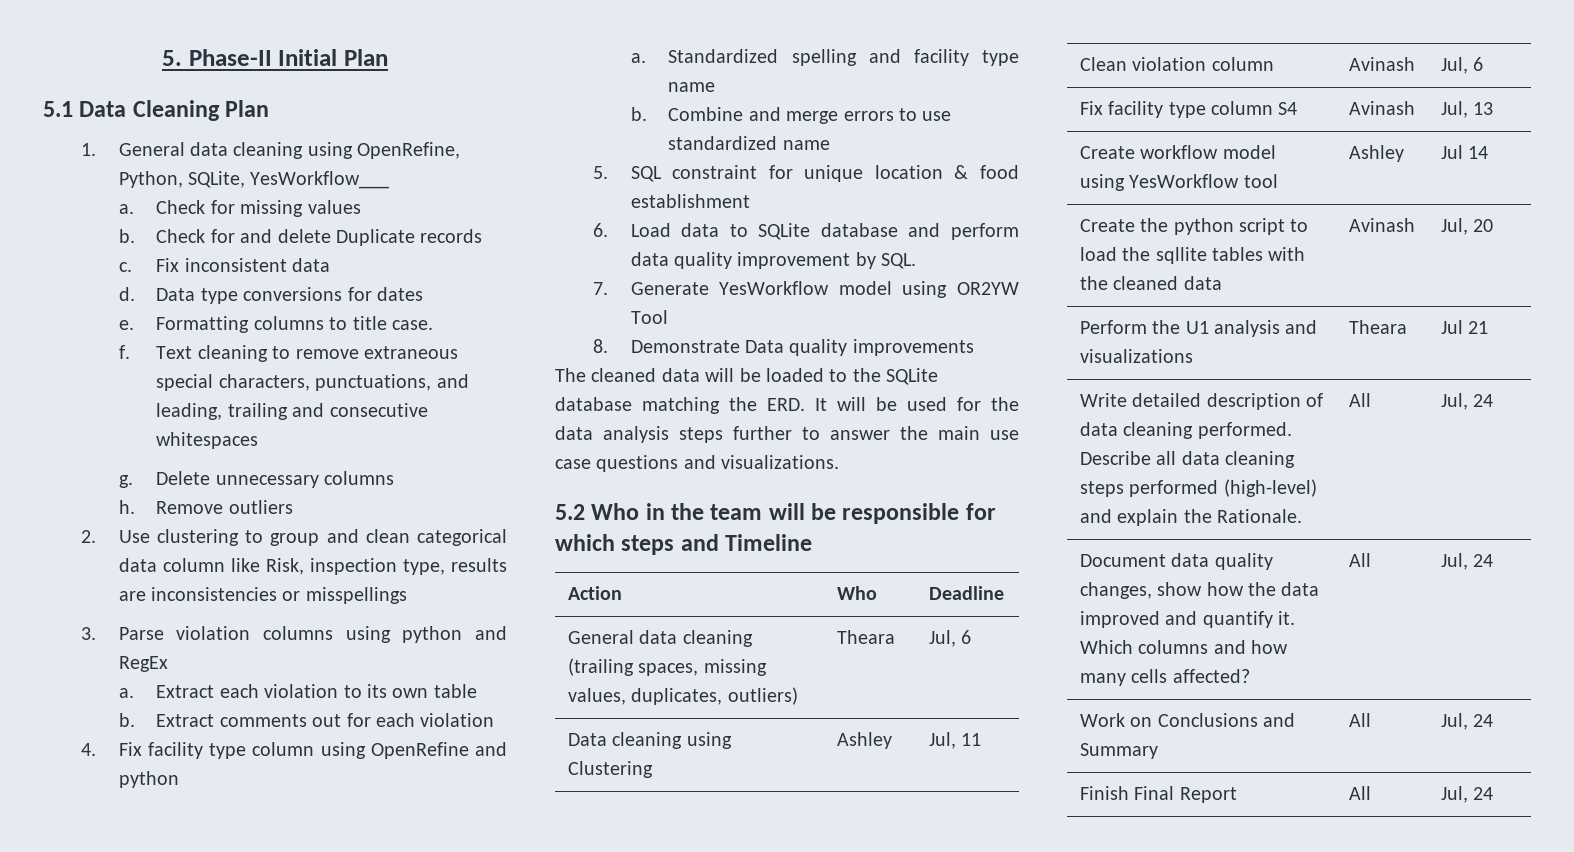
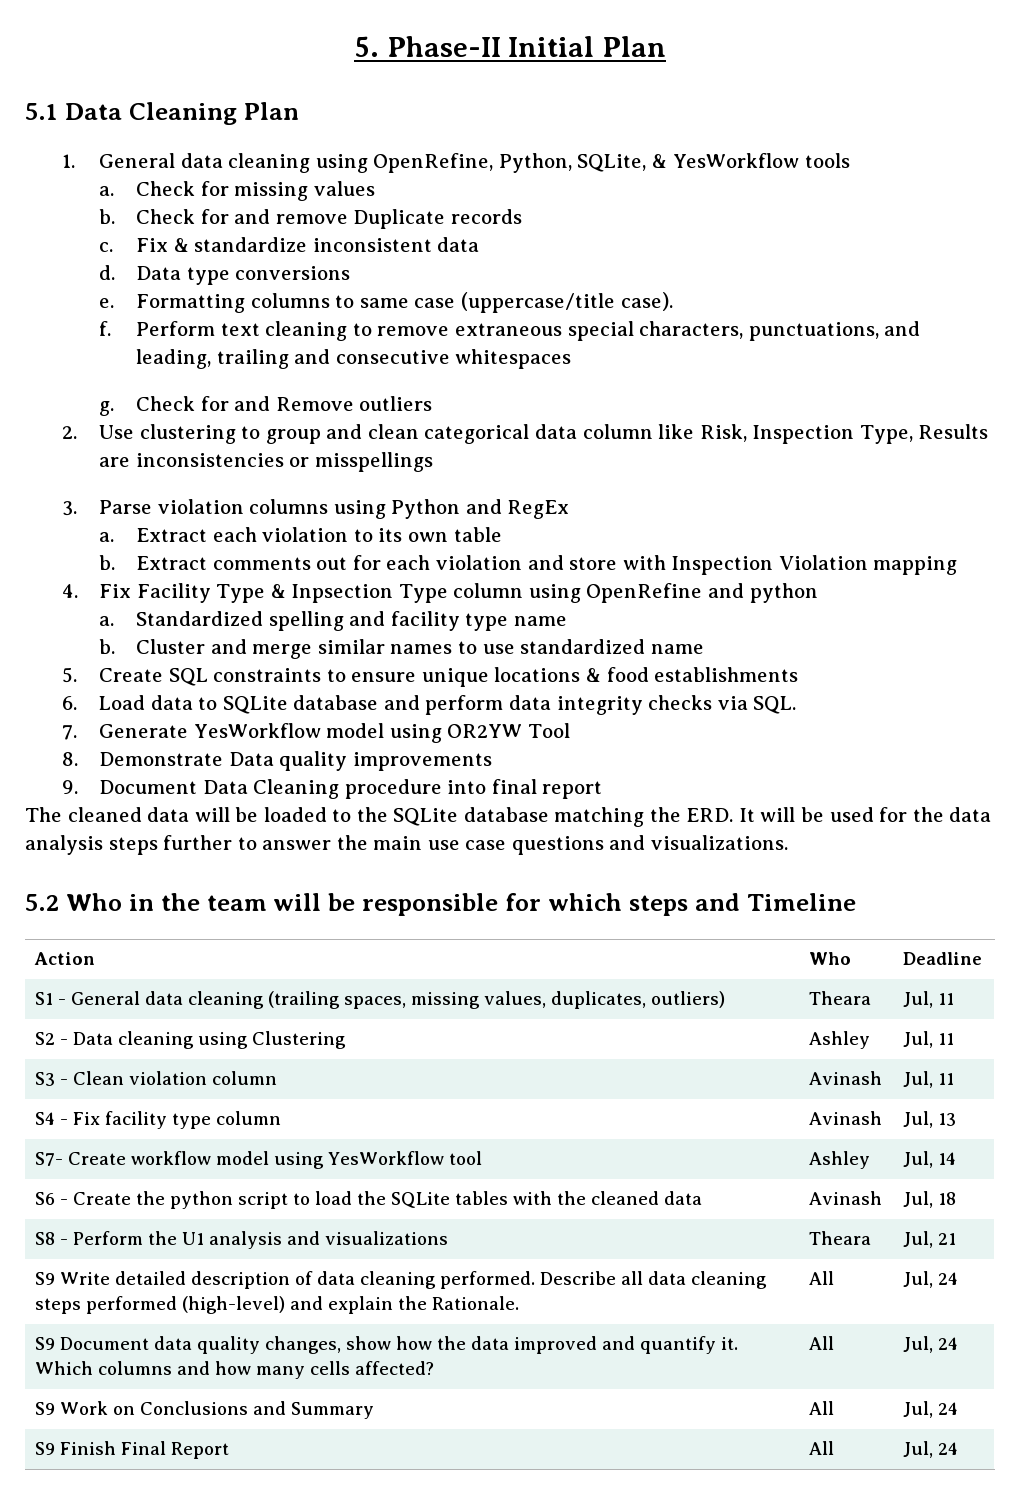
[250,171,390,189] YesWorkflow___ -> [651,153,851,168] & YesWorkflow tools
[277,229,331,243] delete -> [275,214,348,224] remove
(180, 265) none -> [173,237,308,252] & standardize
[347,287,423,301] for dates -> (351, 273) none
[352,316,433,330] title case. -> [359,292,673,313] same case (uppercase/title case).
[156,346,193,359] Text -> [136,321,260,336] Perform text
[156,471,395,488] [118,500,135,514] Delete unnecessary columns // h. -> [136,396,271,411] Check for and
[309,558,508,575] inspection type, results -> [752,424,989,444] Inspection Type, Results
[402,626,463,643] python -> [391,499,461,519] Python
[80,742,247,759] // 4. Fix facility type -> [527,555,958,575] [62,583,448,603] and store with Inspection Violation mapping // 4. Fix Facility Type & Inpsection Type
[668,107,744,121] Combine -> [136,639,206,654] Cluster
[843,111,894,121] errors -> [317,639,453,654] similar names
[630,165,943,182] SQL constraint for unique location -> [99,667,581,687] Create SQL constraints to ensure unique locations
[630,194,750,208] establishment -> [654,667,799,682] establishments
[673,252,876,269] quality improvement by -> [556,695,748,715] integrity checks via
(974, 347) none -> [62,779,603,799] // 9. Document Data Cleaning procedure into final report
(1004, 593) none -> [35,992,67,1005] S1 -
[961,630,972,644] 6 // -> [938,993,955,1005] [35,1032,69,1045] 11 // S2 -
(982, 739) none -> [35,1072,69,1086] S3 -
[1473,57,1484,71] [1079,101,1298,118] 6 // Fix facility type column S4 -> [938,1073,955,1085] [35,1111,282,1129] 11 // S4 - Fix facility type column
(1494, 108) none -> [35,1152,64,1166] S7-
[1440,145,1463,159] Jul -> [903,1151,934,1168] Jul,
(1489, 152) none -> [35,1192,69,1205] S6 -
[1155,247,1207,264] sqllite -> [391,1192,451,1208] SQLite
[1473,219,1494,232] 20 // -> [938,1192,957,1205] [35,1232,69,1245] 18 // S8 -
[1440,320,1463,334] Jul -> [903,1231,934,1248] Jul,
(1489, 327) none -> [35,1272,56,1285] S9
(1494, 400) none -> [35,1337,56,1350] S9
(1494, 560) none -> [35,1402,56,1415] S9
(1494, 720) none -> [35,1442,56,1455] S9

